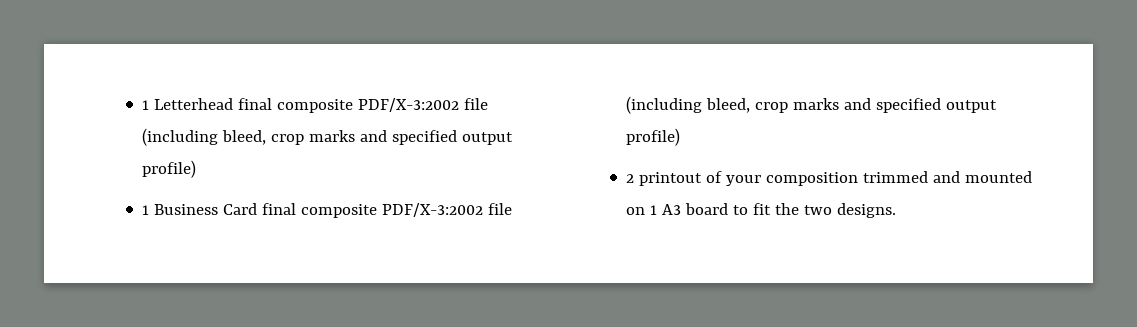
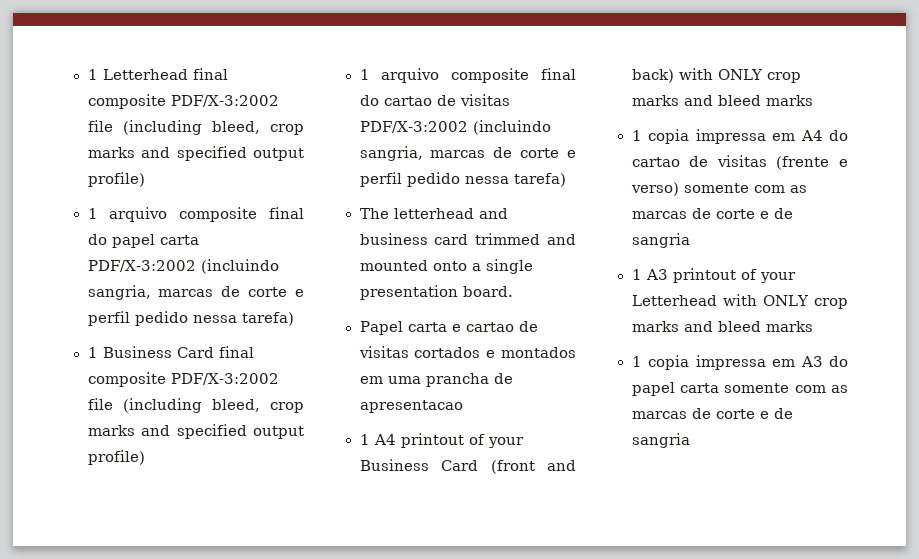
(197, 169) none -> [87,207,304,222] [87,234,199,248] [87,259,279,274] [87,285,304,300] [87,311,294,326] // 1 arquivo composite final do papel carta PDF/X-3:2002 (incluindo sangria, marcas de corte e perfil pedido nessa tarefa)
[626,171,1033,186] [626,203,897,218] 2 printout of your composition trimmed and mounted on 1 A3 board to fit the two designs. -> [359,68,576,83] [359,94,510,106] [359,120,551,135] [359,146,576,161] [359,172,566,187] [359,208,508,219] [359,233,576,245] [359,259,533,274] [359,285,513,300] [359,321,538,335] [358,346,576,358] [359,373,513,387] [359,400,463,413] [359,433,524,448] [359,459,576,474] [631,68,802,83] [631,95,813,106] [631,129,848,144] [631,155,848,170] [630,182,807,196] [631,208,793,219] [631,233,690,248] [631,268,796,283] [631,294,848,309] [631,321,813,332] [631,355,848,370] [631,382,848,396] [631,408,793,419] [631,433,690,448] 1 arquivo composite final do cartao de visitas PDF/X-3:2002 (incluindo sangria, marcas de corte e perfil pedido nessa tarefa) // The letterhead and business card trimmed and mounted onto a single presentation board. // Papel carta e cartao de visitas cortados e montados em uma prancha de apresentacao // 1 A4 printout of your Business Card (front and back) with ONLY crop marks and bleed marks // 1 copia impressa em A4 do cartao de visitas (frente e verso) somente com as marcas de corte e de sangria // 1 A3 printout of your Letterhead with ONLY crop marks and bleed marks // 1 copia impressa em A3 do papel carta somente com as marcas de corte e de sangria

